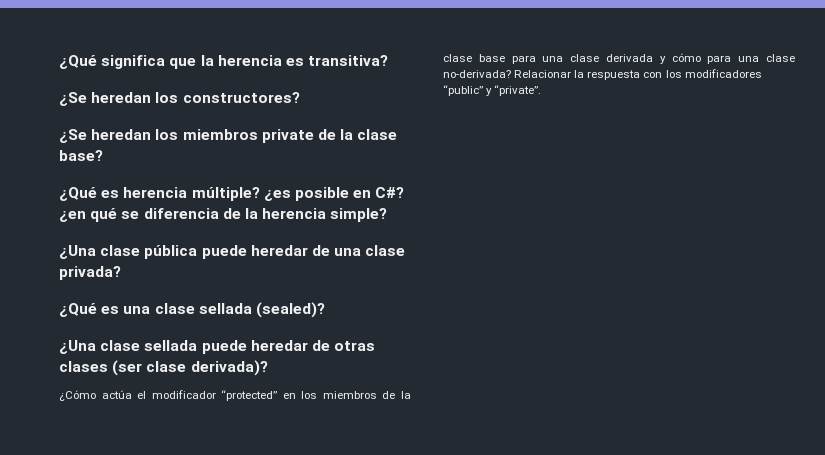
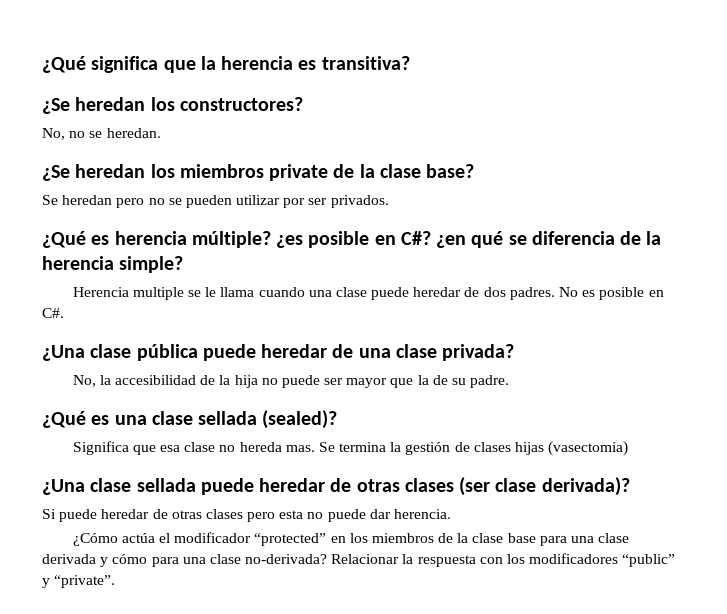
(300, 97) none -> [42,128,161,140] // No, no se heredan.
(103, 155) none -> [42,195,389,208] // Se heredan pero no se pueden utilizar por ser privados.
(388, 215) none -> [72,287,664,300] [42,308,64,318] // Herencia multiple se le llama cuando una clase puede heredar de dos padres. No es posible en C#.
(121, 273) none -> [72,375,510,388] // No, la accesibilidad de la hija no puede ser mayor que la de su padre.
(325, 310) none -> [72,441,629,456] // Significa que esa clase no hereda mas. Se termina la gestión de clases hijas (vasectomia)
(268, 368) none -> [42,509,452,522] // Si puede heredar de otras clases pero esta no puede dar herencia.

